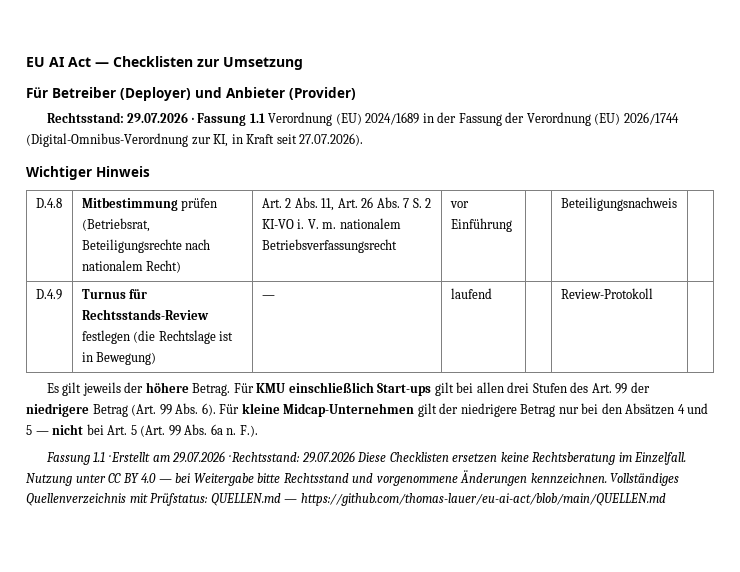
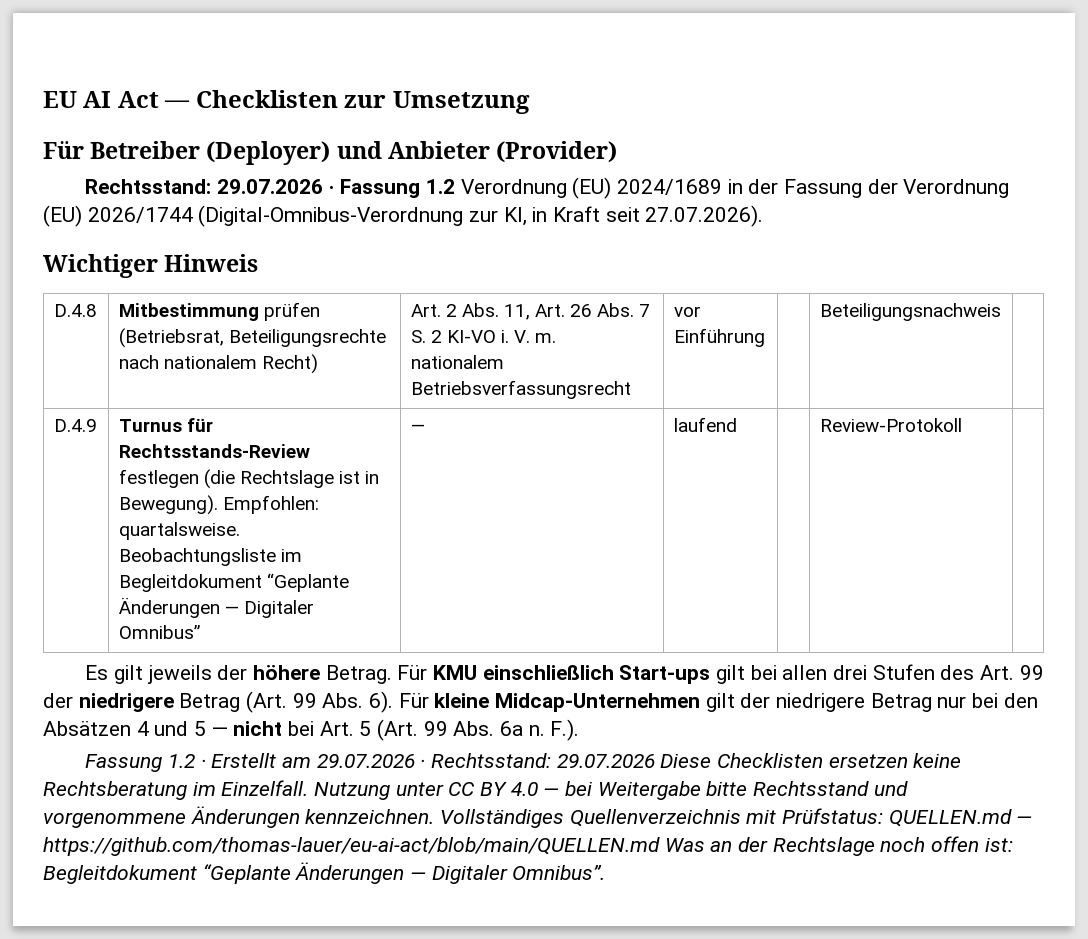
[249,113,265,123] 1.1 -> [425,179,455,194] 1.2
[96,352,157,365] Bewegung) -> [118,495,319,515] [118,522,240,540] [118,548,302,566] [118,573,349,592] [118,597,314,618] [118,625,201,639] Bewegung). Empfohlen: quartalsweise. Beobachtungsliste im Begleitdokument “Geplante Änderungen — Digitaler Omnibus”
[93,452,106,462] 1.1 -> [167,754,195,768] 1.2
(666, 499) none -> [664,836,1013,856] [43,862,606,884] Was an der Rechtslage noch offen ist: Begleitdokument “Geplante Änderungen — Digitaler Omnibus”.

